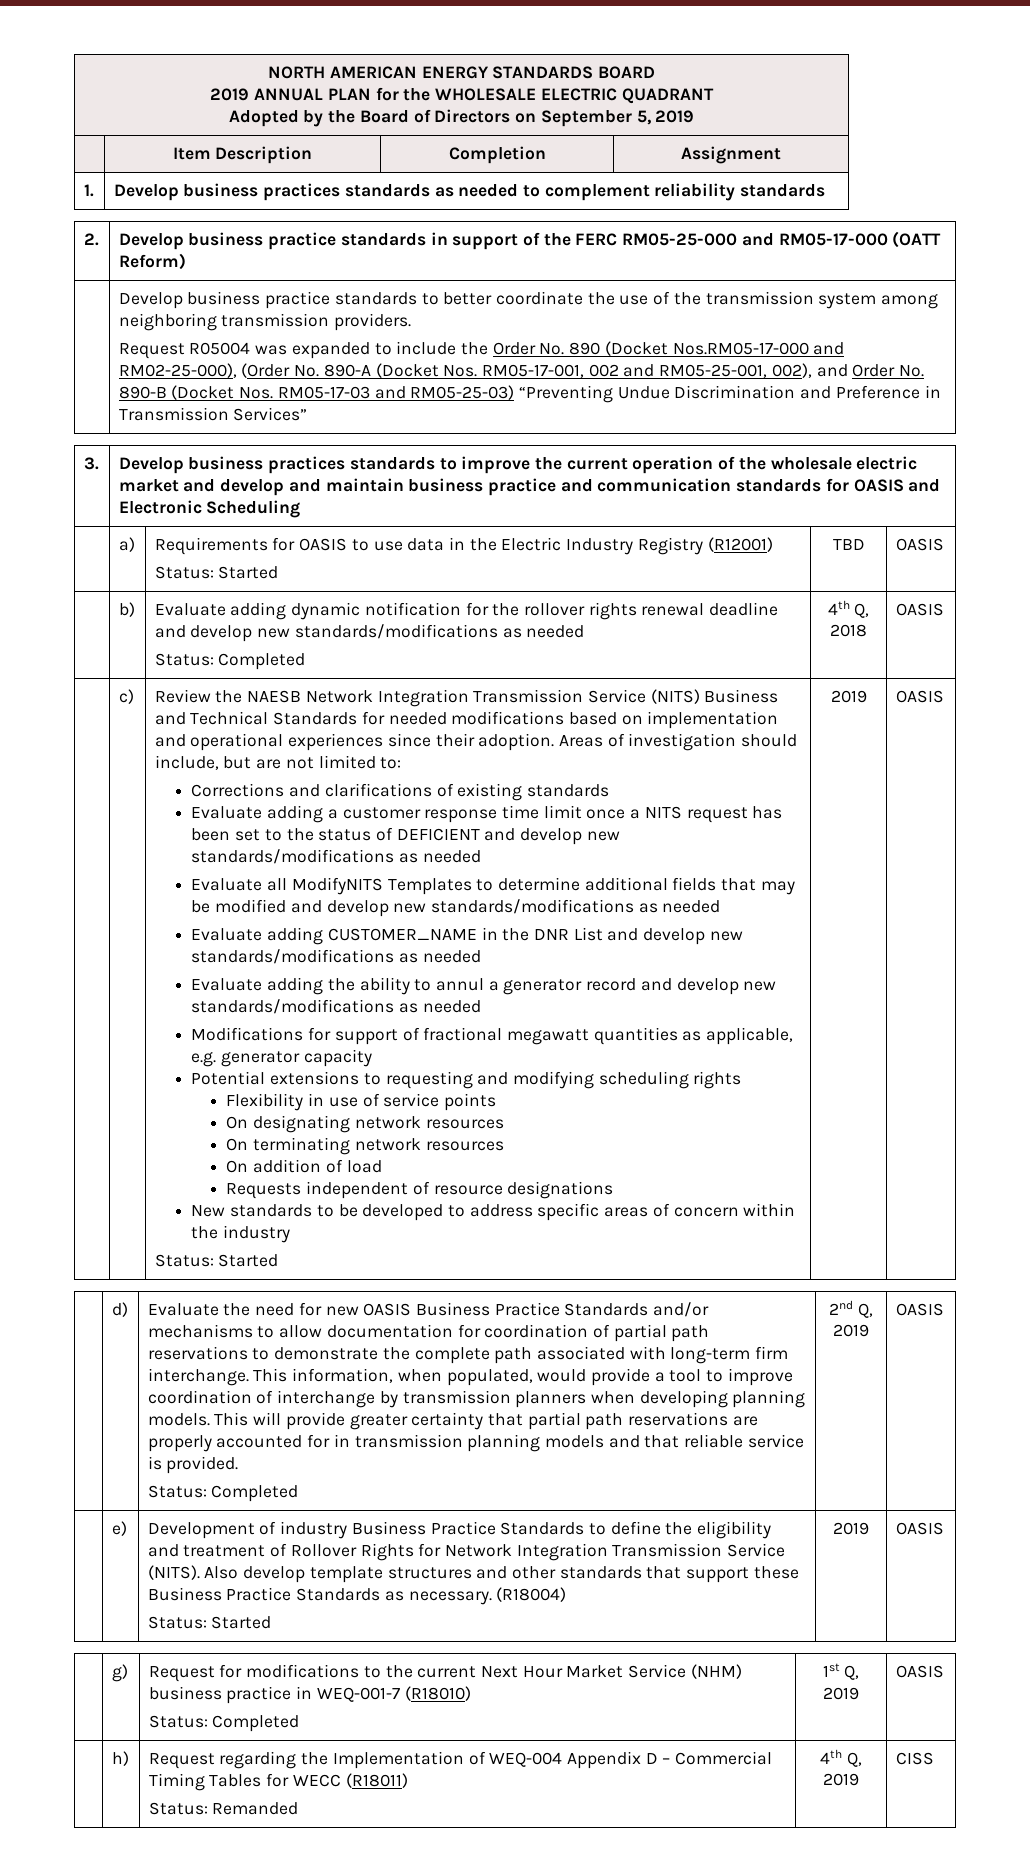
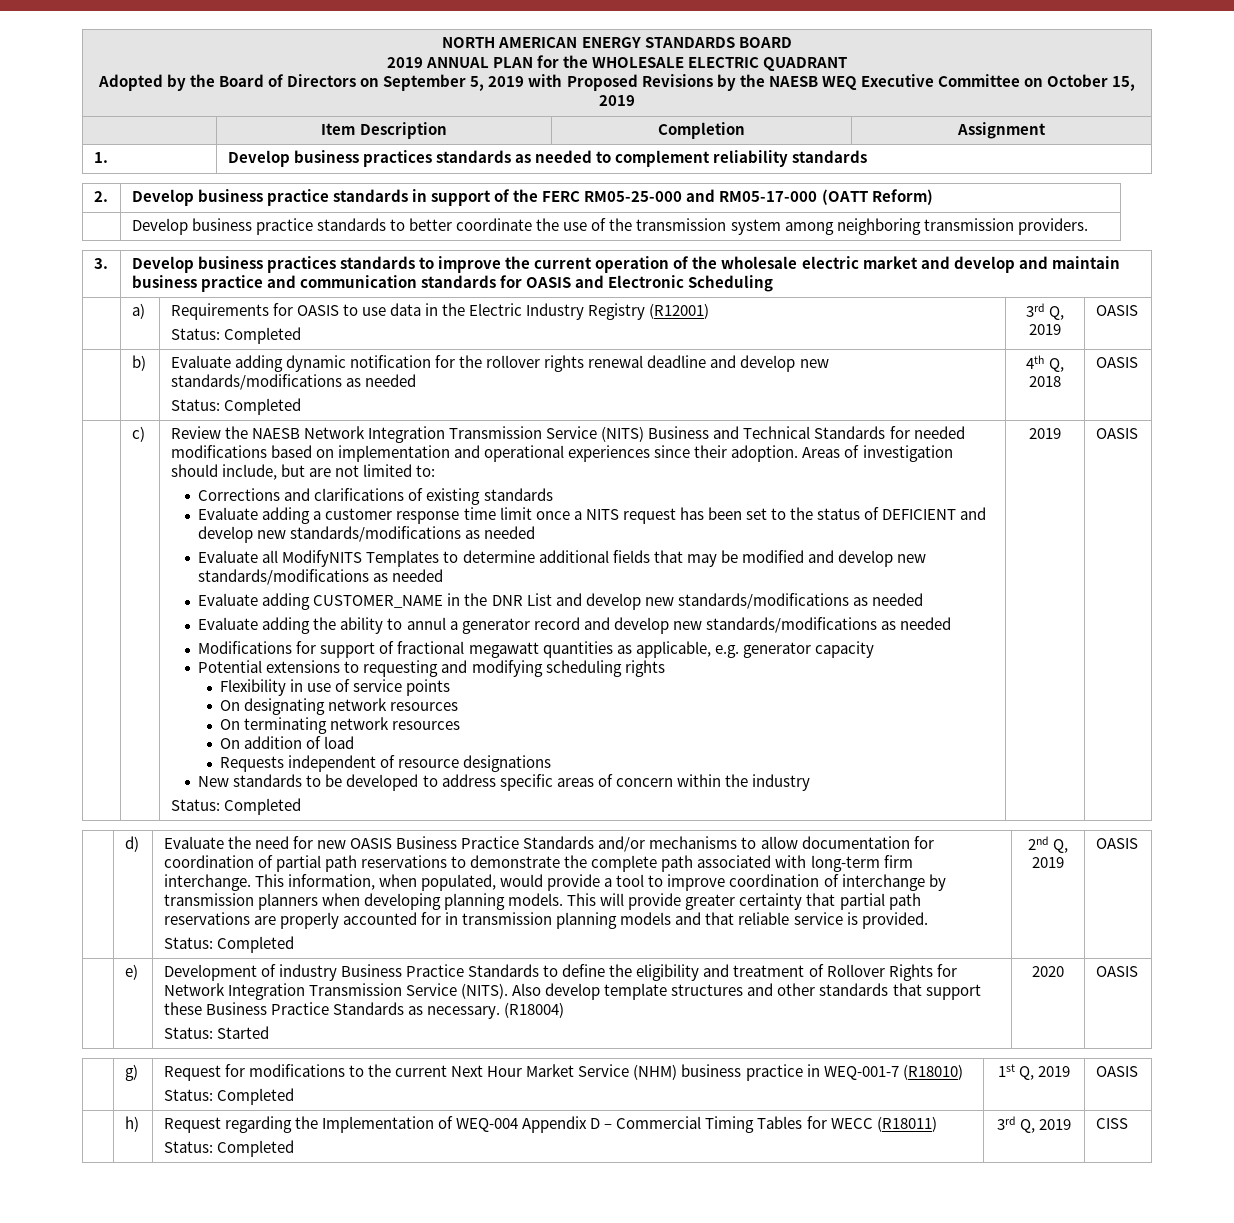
(695, 116) none -> [528,74,1136,91] [599,95,635,106] with Proposed Revisions by the NAESB WEQ Executive Committee on October 15, 2019
[118,341,845,359] [118,363,925,378] [118,385,941,403] [118,407,308,421] // Request R05004 was expanded to include the Order No. 890 (Docket Nos.RM05-17-000 and RM02-25-000), (Order No. 890-A (Docket Nos. RM05-17-001, 002 and RM05-25-001, 002), and Order No. 890-B (Docket Nos. RM05-17-03 and RM05-25-03) “Preventing Undue Discrimination and Preference in Transmission Services” -> (1088, 226) none
[218,566,279,579] [832,539,865,550] Started | TBD -> [223,327,301,344] [1025,303,1065,320] [1029,324,1061,335] Completed | 3rd Q, 2019
[218,1254,279,1267] Started -> [223,798,301,815] Completed
[833,1522,869,1535] 2019 -> [1032,966,1064,977] 2020
[212,1802,299,1815] [820,1749,843,1764] Remanded | 4th -> [216,1140,294,1157] [996,1116,1016,1130] Completed | 3rd

